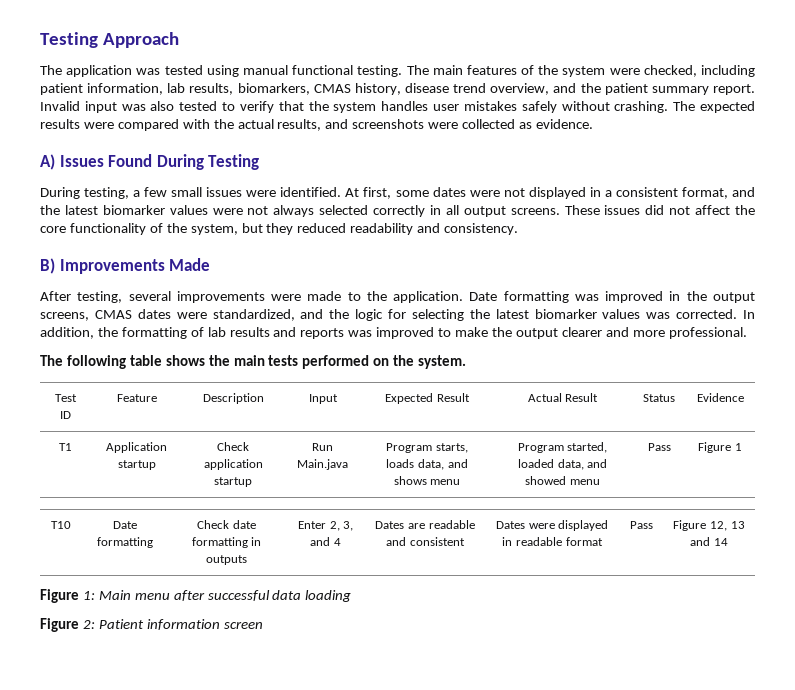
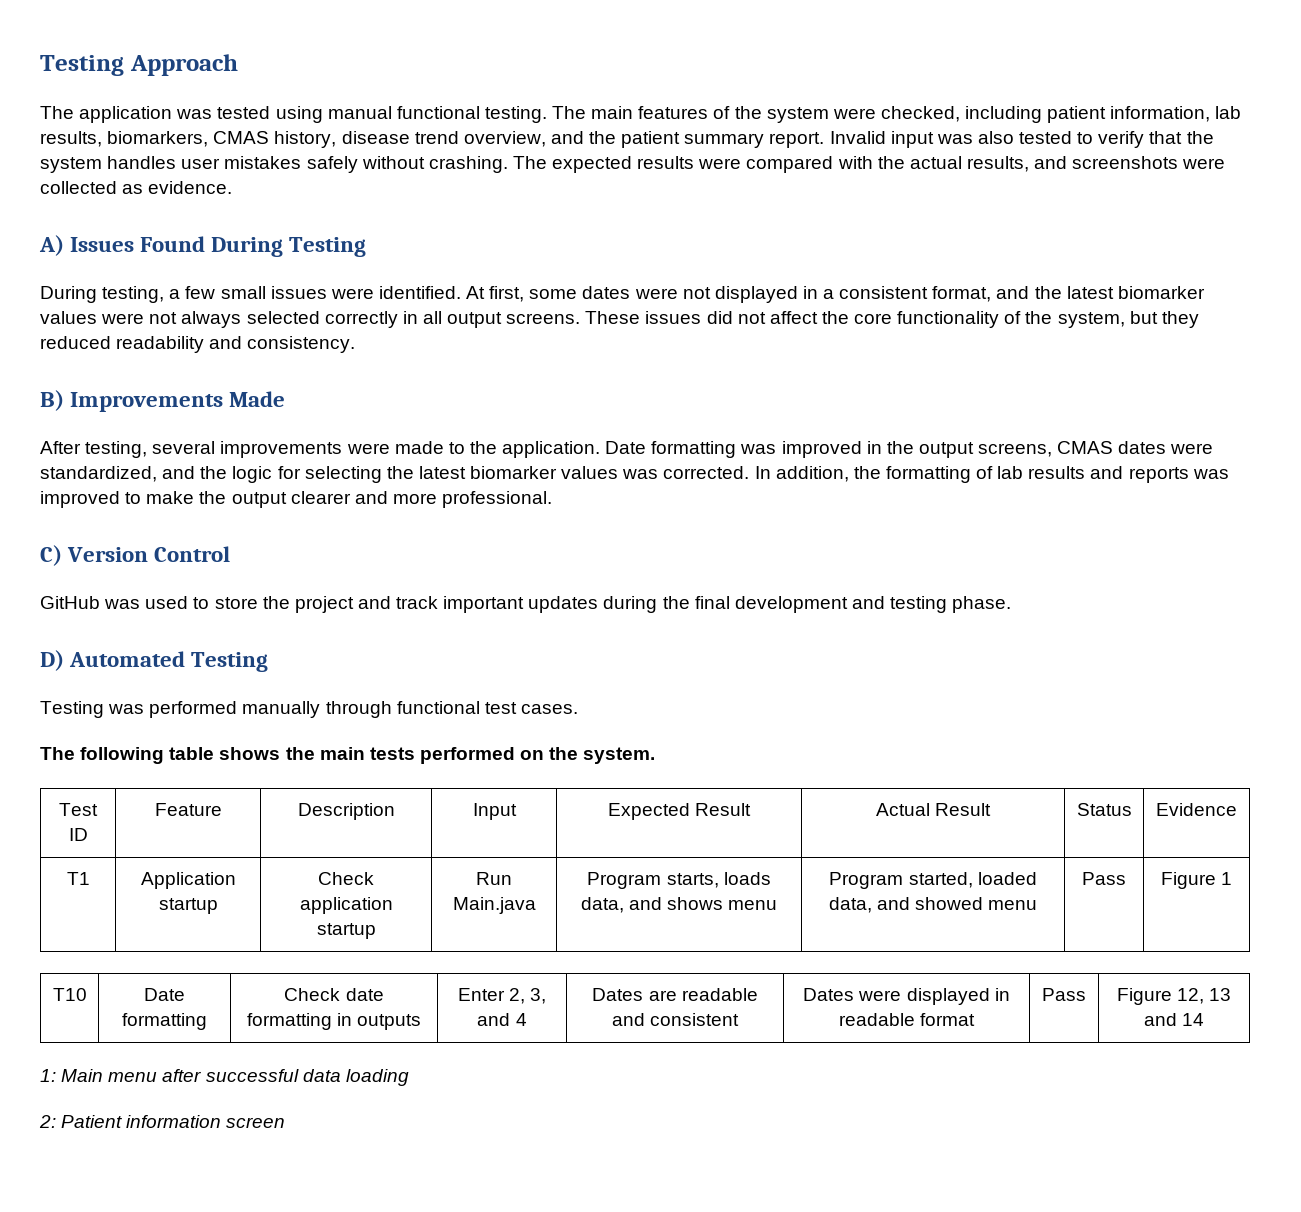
(747, 333) none -> [40,545,231,566] [40,596,1012,613] [40,650,269,672] [40,701,578,718] // C) Version Control // GitHub was used to store the project and track important updates during the final development and testing phase. // D) Automated Testing // Testing was performed manually through functional test cases.
[40,589,79,603] Figure -> (1205, 1019) none
[40,618,79,632] Figure -> (409, 1077) none

